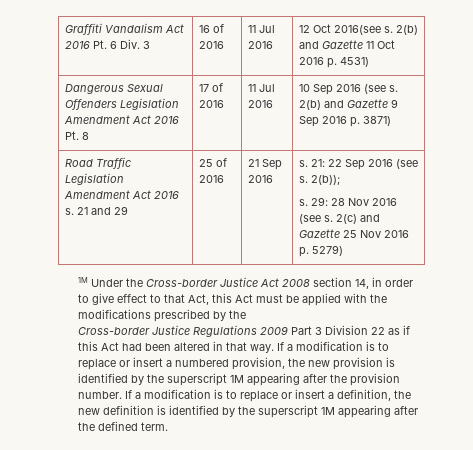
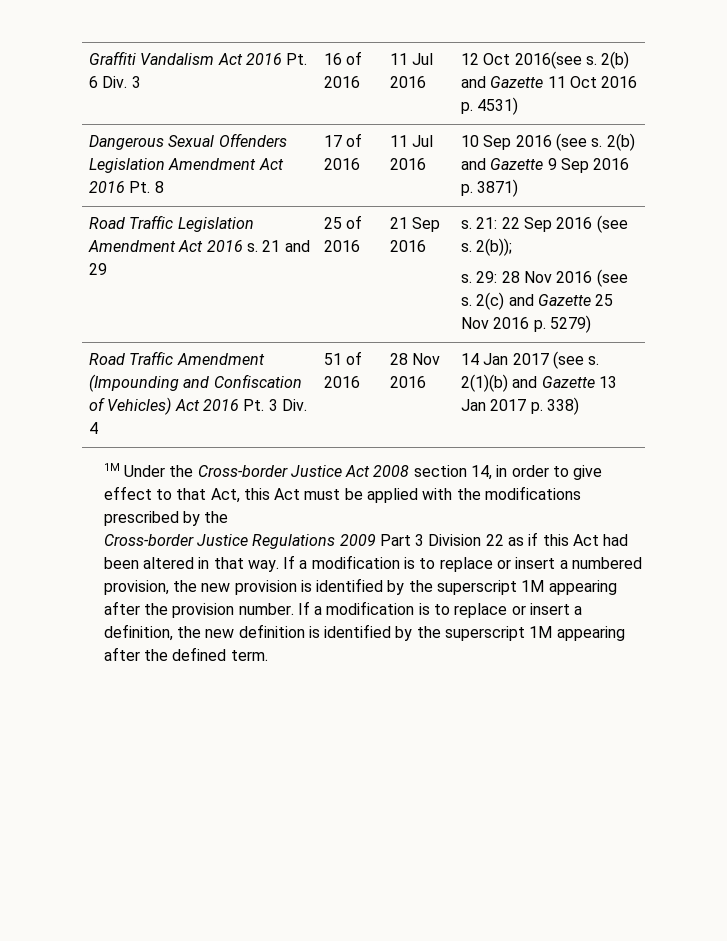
(343, 250) none -> [89,351,265,365] [89,374,302,392] [89,397,307,415] [89,422,99,434] [324,351,363,365] [324,376,361,388] [390,353,441,365] [390,376,427,388] [461,351,600,369] [461,374,617,392] [461,397,579,415] // Road Traffic Amendment (Impounding and Confiscation of Vehicles) Act 2016 Pt. 3 Div. 4 | 51 of 2016 | 28 Nov 2016 | 14 Jan 2017 (see s. 2(1)(b) and Gazette 13 Jan 2017 p. 338)

